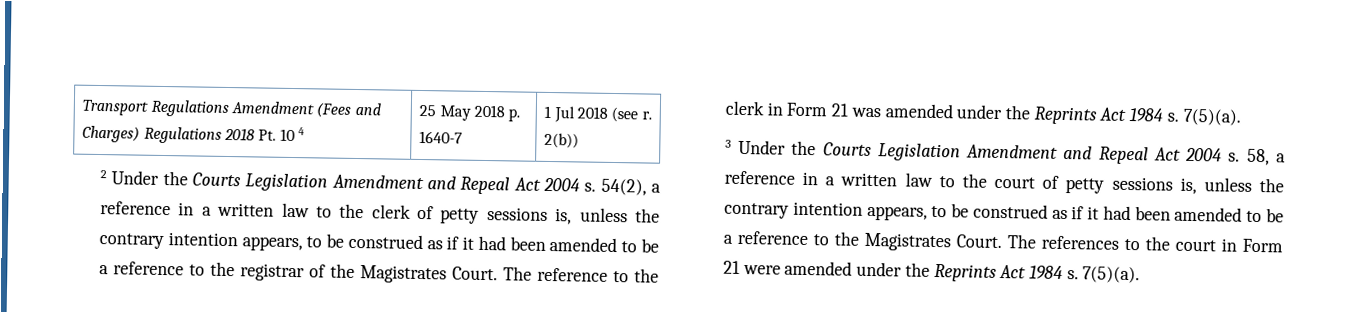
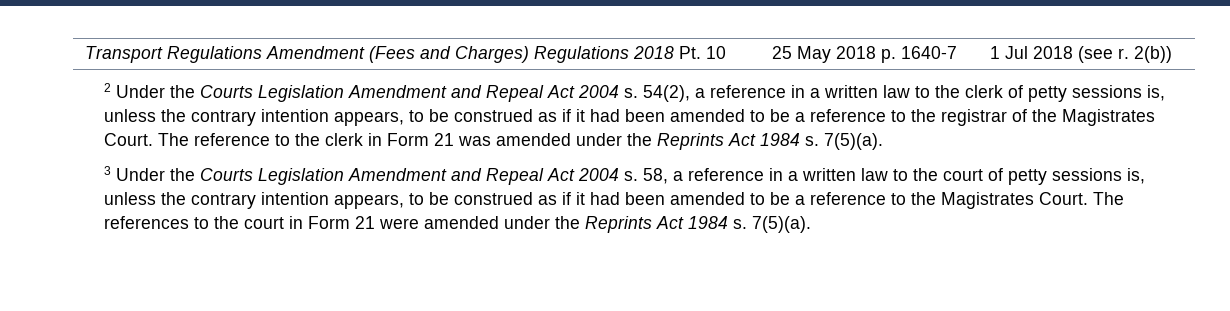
[297,127,305,136] 4 -> (726, 52) none

